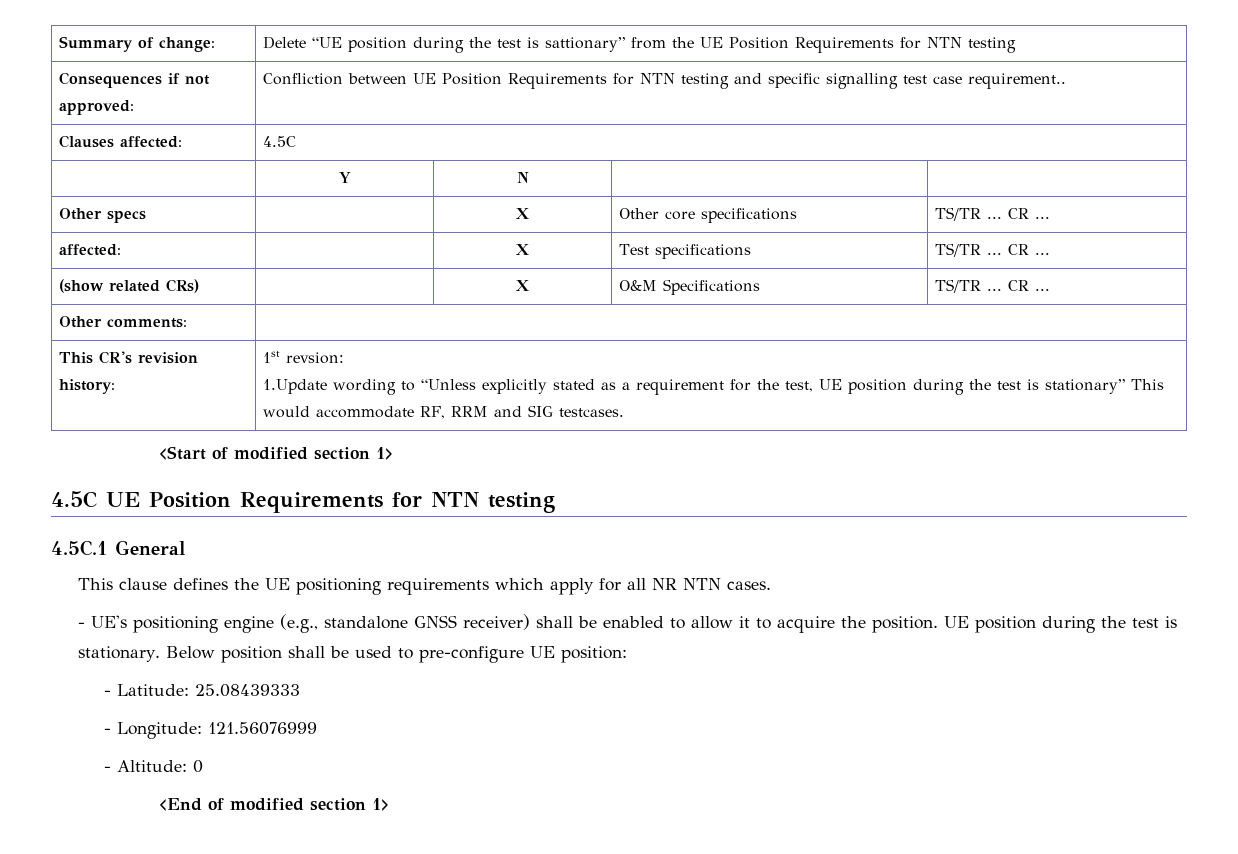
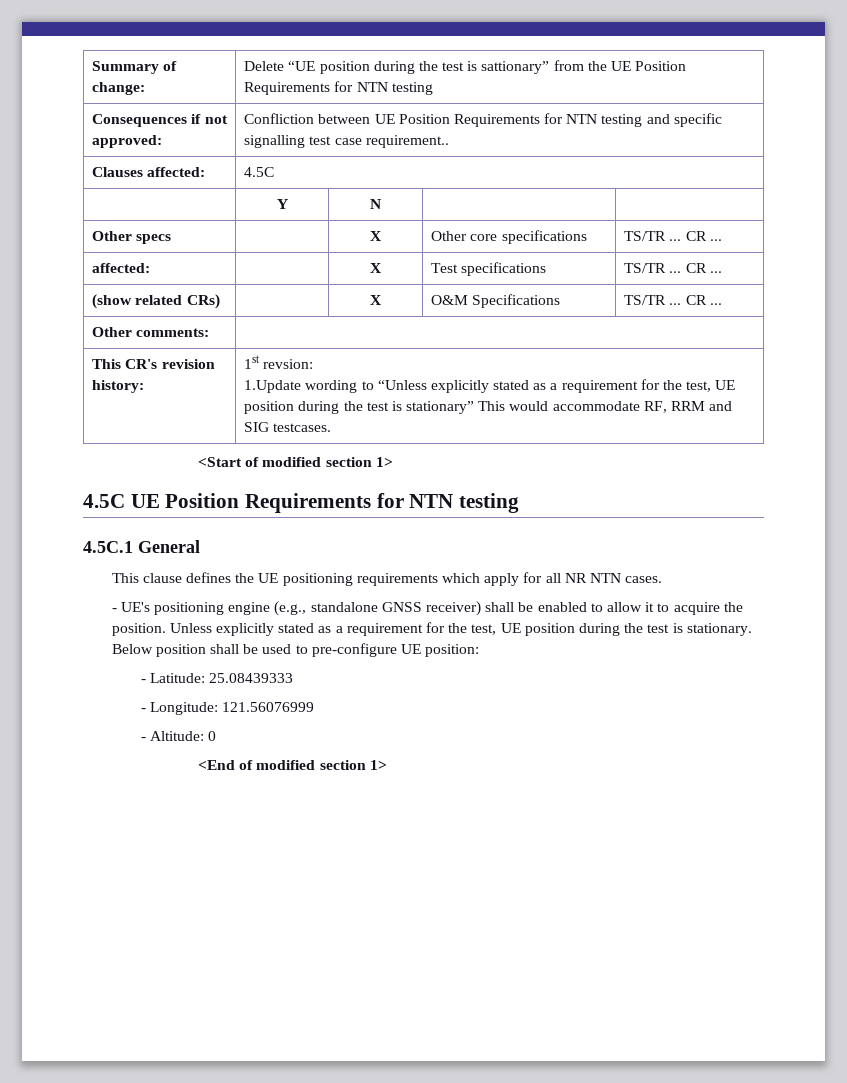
(938, 624) none -> [169,622,497,636] Unless explicitly stated as a requirement for the test,

